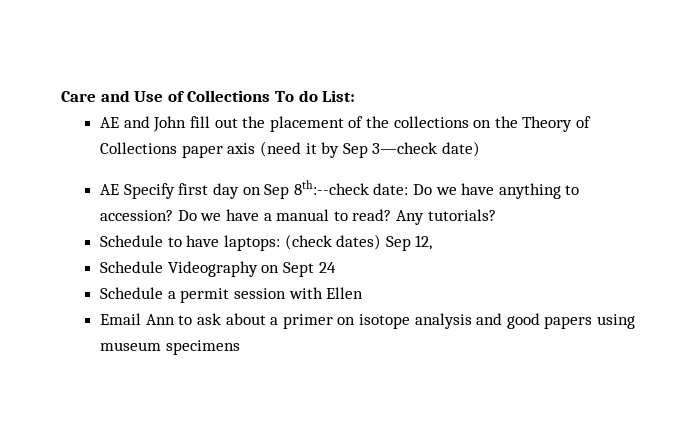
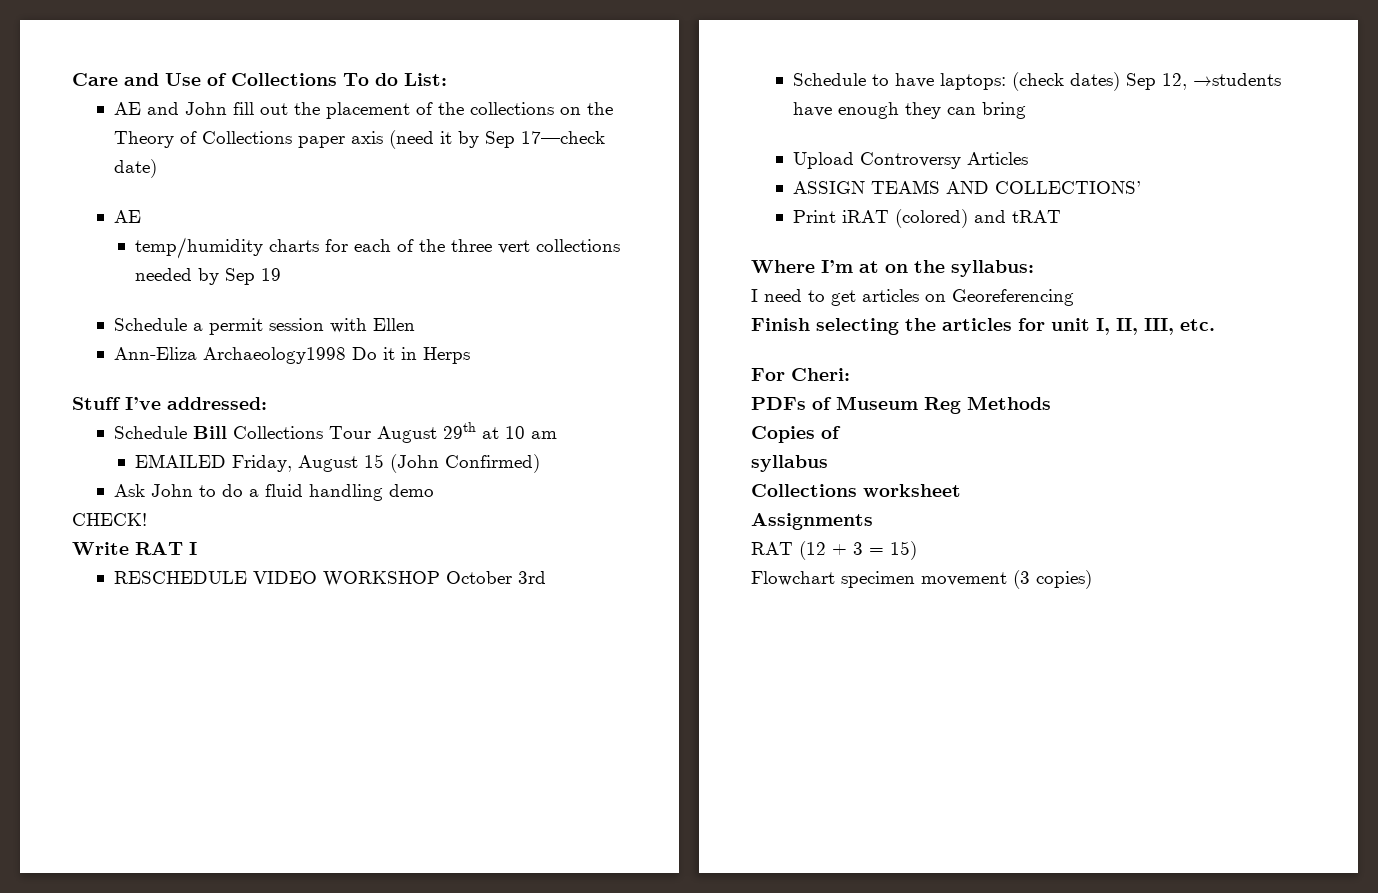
[372,142,438,154] 3—check -> [520,131,605,144] 17—check
[123,180,580,199] [100,209,496,225] Specify first day on Sep 8th:--check date: Do we have anything to accession? Do we have a manual to read? Any tutorials? -> [134,237,620,259] [134,268,281,285] [113,318,415,335] [113,347,470,364] [72,397,267,410] [113,422,557,443] [134,454,540,473] [113,484,434,501] [72,513,147,526] [72,542,197,555] [113,571,546,587] // temp/humidity charts for each of the three vert collections needed by Sep 19 // Schedule a permit session with Ellen // Ann-Eliza Archaeology1998 Do it in Herps // Stuff I’ve addressed: // Schedule Bill Collections Tour August 29th at 10 am // EMAILED Friday, August 15 (John Confirmed) // Ask John to do a fluid handling demo // CHECK! // Write RAT I // RESCHEDULE VIDEO WORKSHOP October 3rd
[100,261,336,277] [100,287,364,303] [100,313,635,329] [100,340,240,355] // Schedule Videography on Sept 24 // Schedule a permit session with Ellen // Email Ann to ask about a primer on isotope analysis and good papers using museum specimens -> [1192,73,1281,86] [792,102,1026,119] [792,152,1028,169] [792,180,1141,194] [792,209,1061,228] [751,260,1034,277] [751,289,1074,306] [751,318,1215,335] [751,368,850,381] [751,396,1051,414] [751,426,841,443] [751,455,828,472] [751,484,961,497] [751,513,873,530] [751,541,917,560] [751,570,1092,589] →students have enough they can bring // Upload Controversy Articles // ASSIGN TEAMS AND COLLECTIONS’ // Print iRAT (colored) and tRAT // Where I’m at on the syllabus: // I need to get articles on Georeferencing // Finish selecting the articles for unit I, II, III, etc. // For Cheri: // PDFs of Museum Reg Methods // Copies of // syllabus // Collections worksheet // Assignments // RAT (12 + 3 = 15) // Flowchart specimen movement (3 copies)

